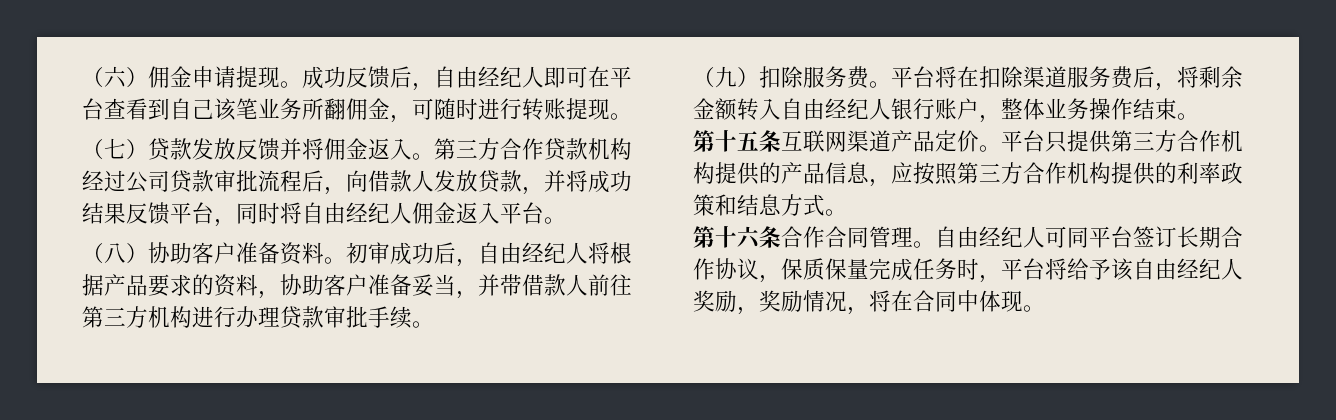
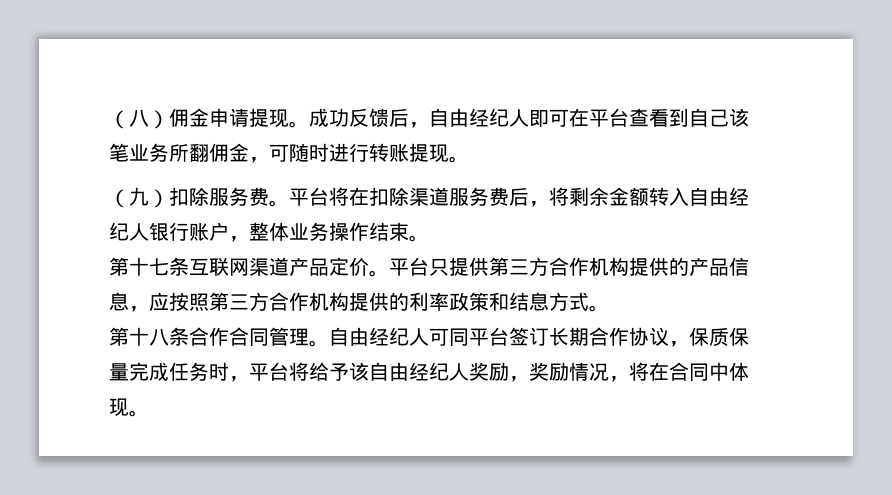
[82,66,126,88] （六 -> [109,109,149,129] （八
[82,138,632,161] [82,170,632,195] [82,202,566,227] [82,242,632,267] [82,274,632,299] [82,306,434,329] // （七）贷款发放反馈并将佣金返入。第三方合作贷款机构经过公司贷款审批流程后，向借款人发放贷款，并将成功结果反馈平台，同时将自由经纪人佣金返入平台。 // （八）协助客户准备资料。初审成功后，自由经纪人将根据产品要求的资料，协助客户准备妥当，并带借款人前往第三方机构进行办理贷款审批手续。 -> (469, 159) none
[737,131,759,151] 五 -> [149,258,169,276] 七
[737,226,761,249] 六 -> [149,328,169,346] 八

